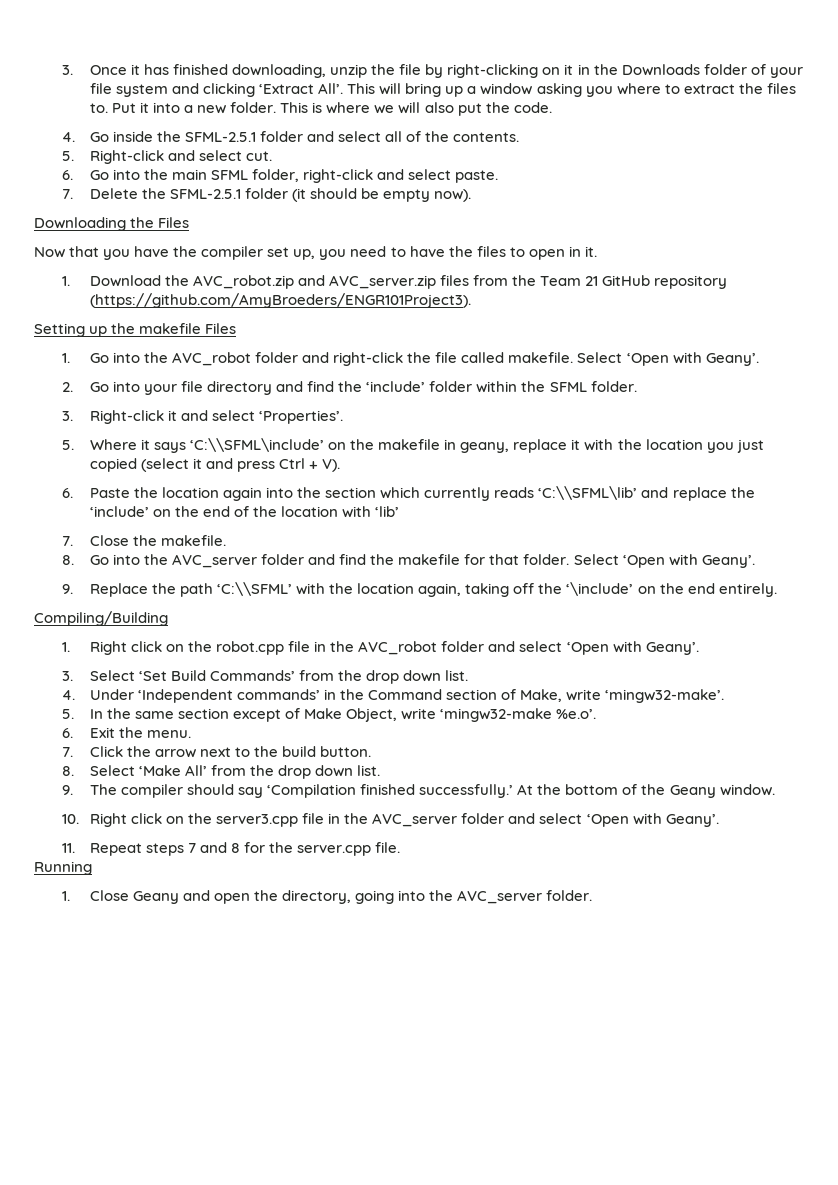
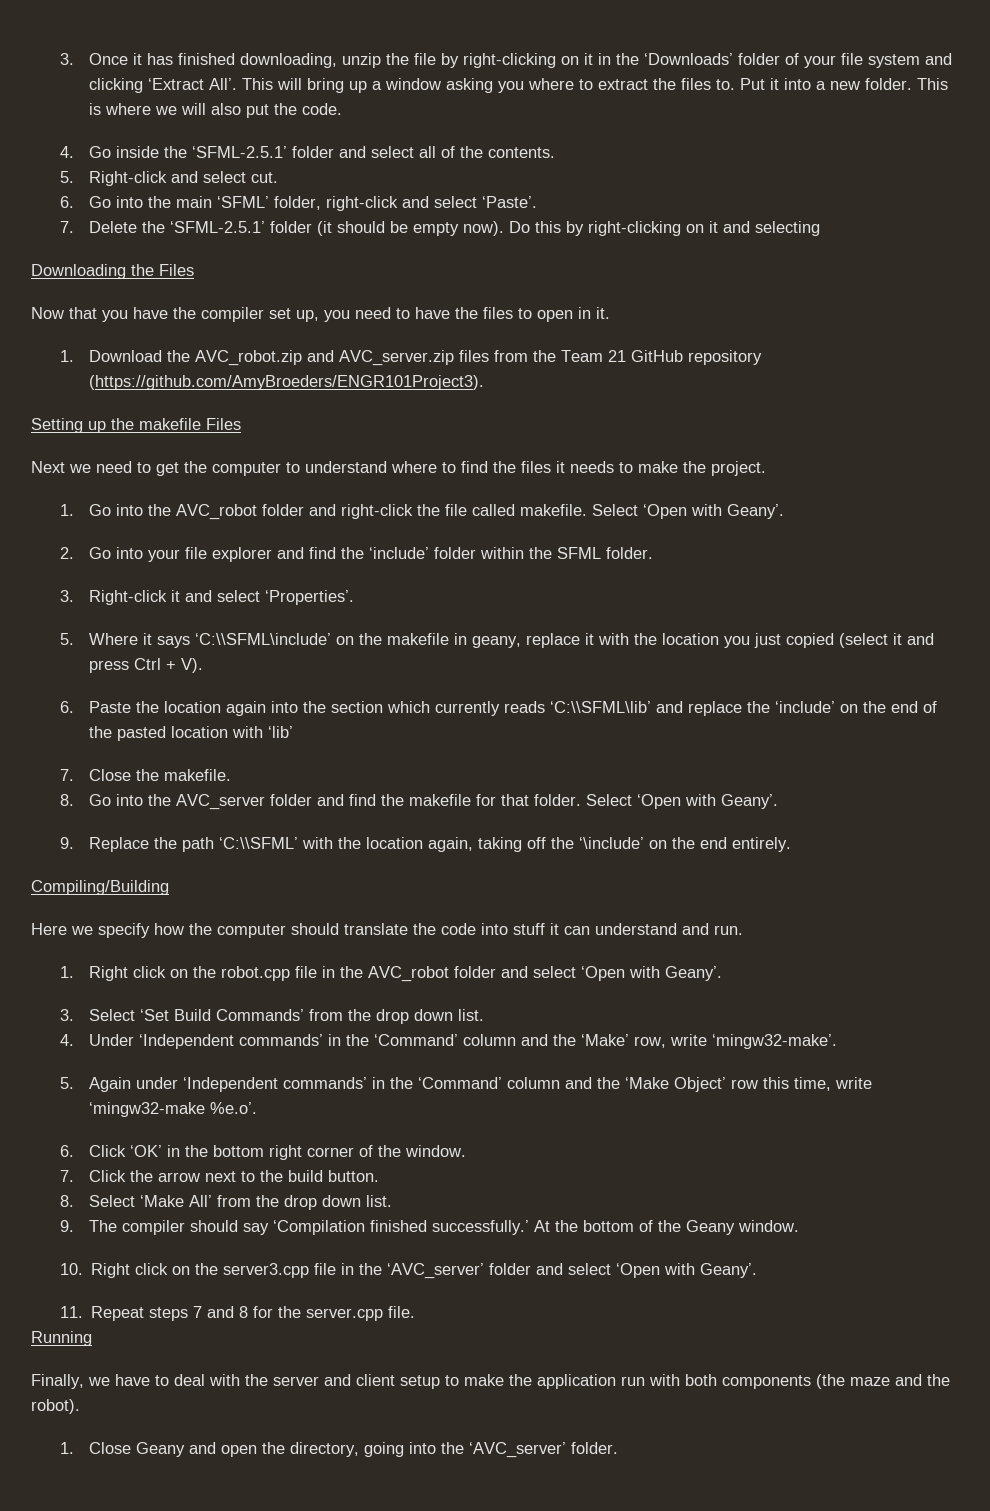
[621,64,700,76] Downloads -> [644,53,734,65] ‘Downloads’
[185,132,257,142] SFML-2.5.1 -> [192,146,288,158] ‘SFML-2.5.1’
[211,170,249,180] SFML -> [217,196,270,208] ‘SFML’
[455,170,499,183] paste. -> [482,196,538,208] ‘Paste’.
[170,189,242,199] SFML-2.5.1 -> [170,221,266,233] ‘SFML-2.5.1’
(472, 195) none -> [509,221,821,236] Do this by right-clicking on it and selecting
(237, 328) none -> [31,461,766,476] // Next we need to get the computer to understand where to find the files it needs to make the project.
[207,381,273,395] directory -> [212,547,273,562] explorer
(278, 511) none -> [117,726,167,741] pasted
(168, 618) none -> [31,923,743,938] // Here we specify how the computer should translate the code into stuff it can understand and run.
[368,689,725,703] [61,708,597,722] [61,727,192,738] Command section of Make, write ‘mingw32-make’. // 5. In the same section except of Make Object, write ‘mingw32-make %e.o’. // 6. Exit the menu. -> [374,1034,838,1049] [60,1077,873,1092] [89,1102,258,1117] [60,1145,467,1160] ‘Command’ column and the ‘Make’ row, write ‘mingw32-make’. // 5. Again under ‘Independent commands’ in the ‘Command’ column and the ‘Make Object’ row this time, write ‘mingw32-make %e.o’. // 6. Click ‘OK’ in the bottom right corner of the window.
[372,813,458,827] AVC_server -> [387,1263,485,1279] ‘AVC_server’
(92, 868) none -> [31,1374,950,1389] [31,1399,80,1414] // Finally, we have to deal with the server and client setup to make the application run with both components (the maze and the robot).
[457,890,543,904] AVC_server -> [469,1442,567,1458] ‘AVC_server’

